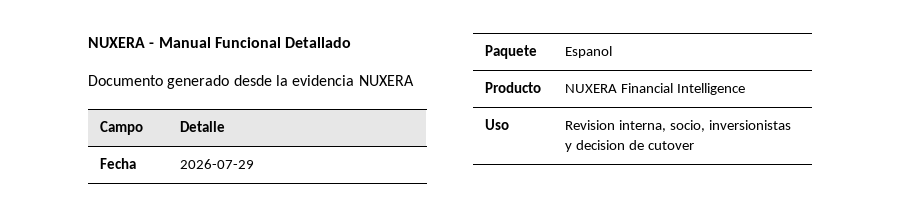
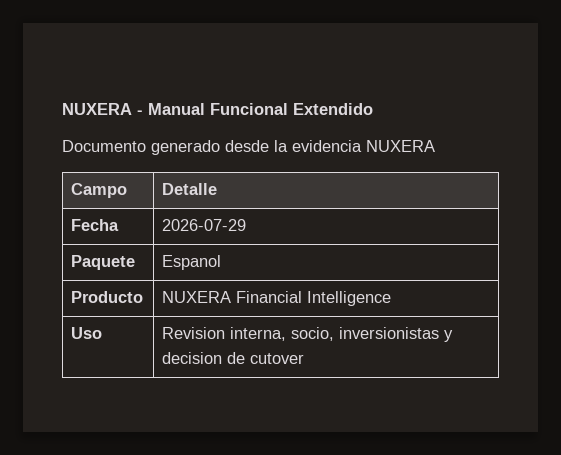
[285,37,352,48] Detallado -> [293,103,373,115] Extendido

